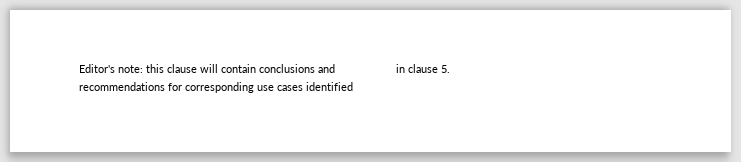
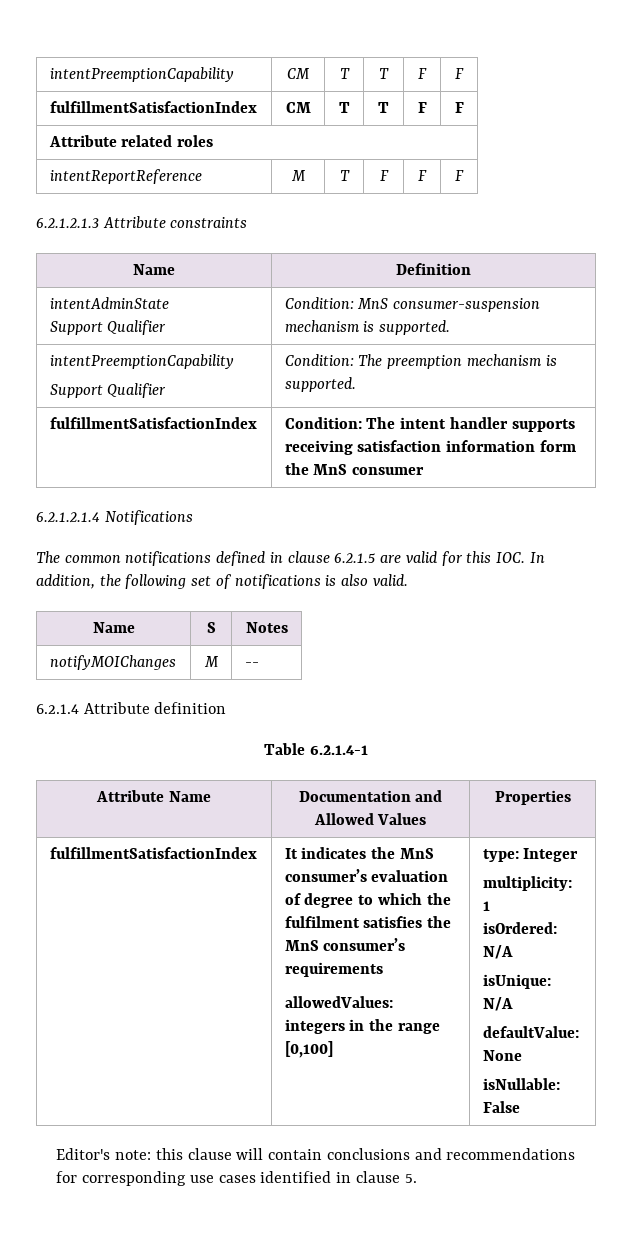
(79, 68) none -> [49,67,234,82] [287,68,310,79] [339,68,350,79] [379,68,389,79] [418,68,427,79] [455,68,464,79] [49,101,257,113] [285,102,311,113] [338,102,350,113] [378,102,389,113] [417,102,427,113] [454,102,464,113] [48,135,214,147] [49,169,202,184] [290,170,306,181] [339,170,350,181] [379,170,389,181] [418,170,427,181] [455,170,464,181] [36,216,248,229] [133,264,175,275] [396,263,471,275] [49,297,169,309] [49,320,167,335] [284,297,541,312] [284,320,451,335] [49,354,234,369] [49,383,167,398] [284,354,557,369] [284,377,356,392] [49,417,257,429] [284,417,575,432] [284,440,576,455] [284,463,425,475] [36,510,193,525] [36,551,545,566] [36,574,408,589] [92,622,135,633] [206,622,216,633] [245,622,288,633] [49,655,176,670] [203,656,219,667] [244,662,259,667] [36,702,227,714] [264,743,368,755] [96,790,211,802] [298,790,443,802] [313,813,427,825] [494,790,571,805] [49,847,257,859] [284,847,434,859] [284,869,449,882] [284,893,451,908] [284,916,452,928] [284,938,406,951] [284,962,383,977] [284,996,393,1008] [284,1019,440,1034] [284,1041,333,1058] [482,848,579,862] [482,876,572,891] [482,901,490,911] [482,922,557,934] [482,945,513,959] [482,974,551,989] [482,997,513,1011] [482,1026,579,1038] [482,1050,522,1061] [482,1078,560,1090] [482,1101,520,1113] intentPreemptionCapability | CM | T | T | F | F // fulfillmentSatisfactionIndex | CM | T | T | F | F // Attribute related roles // intentReportReference | M | T | F | F | F // 6.2.1.2.1.3 Attribute constraints // Name | Definition // intentAdminState // Support Qualifier | Condition: MnS consumer-suspension mechanism is supported. // intentPreemptionCapability // Support Qualifier | Condition: The preemption mechanism is supported. // fulfillmentSatisfactionIndex | Condition: The intent handler supports receiving satisfaction information form the MnS consumer // 6.2.1.2.1.4 Notifications // The common notifications defined in clause 6.2.1.5 are valid for this IOC. In addition, the following set of notifications is also valid. // Name | S | Notes // notifyMOIChanges | M | -- // 6.2.1.4 Attribute definition // Table 6.2.1.4-1 // Attribute Name | Documentation and Allowed Values | Properties // fulfillmentSatisfactionIndex | It indicates the MnS consumer’s evaluation of degree to which the fulfilment satisfies the MnS consumer’s requirements // allowedValues: integers in the range [0,100] | type: Integer // multiplicity: 1 // isOrdered: N/A // isUnique: N/A // defaultValue: None // isNullable: False //

